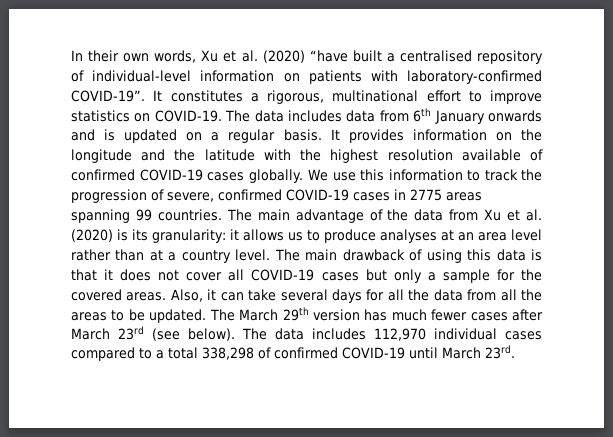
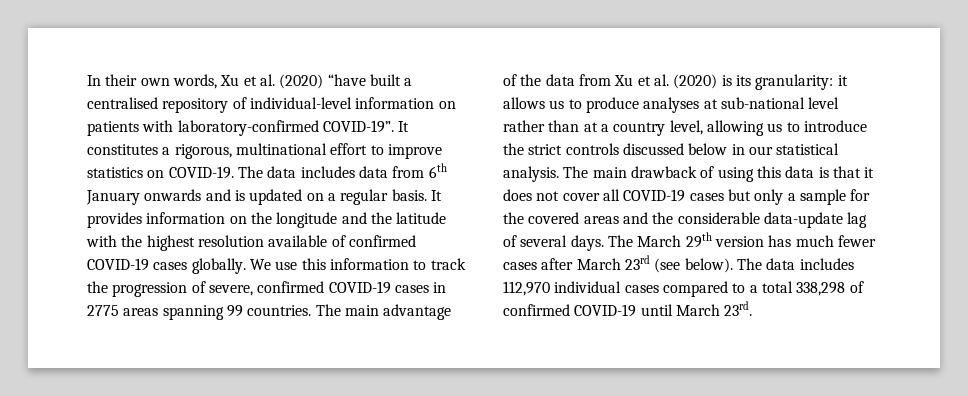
[457,232,507,241] an area -> [720,97,805,109] sub-national
[235,249,271,261] level. -> [669,120,867,136] [503,143,840,155] [503,166,559,182] level, allowing us to introduce the strict controls discussed below in our statistical analysis.
[126,289,543,303] [71,309,207,323] areas. Also, it can take several days for all the data from all the areas to be updated. -> [583,212,868,228] [503,235,604,251] areas and the considerable data-update lag of several days.

